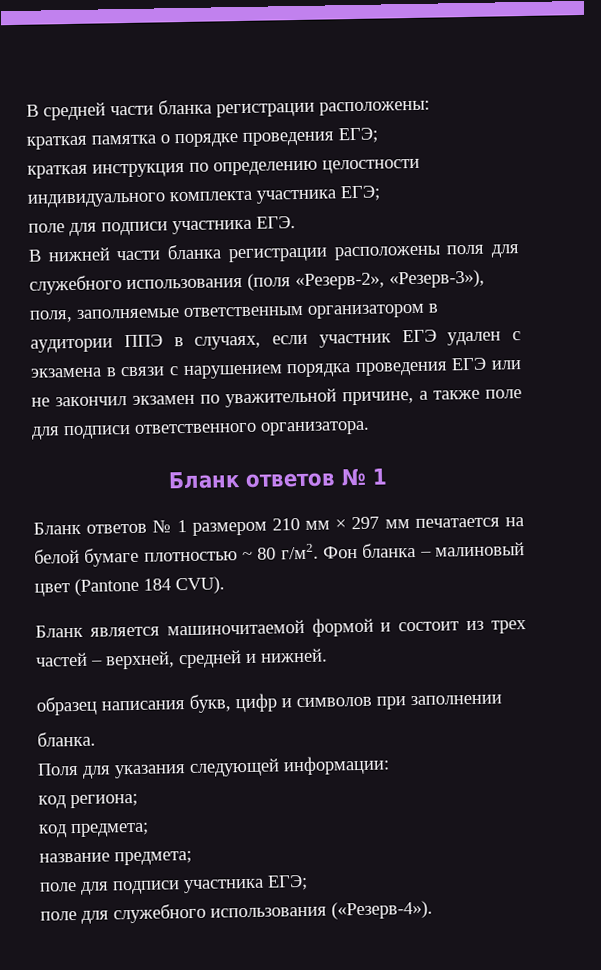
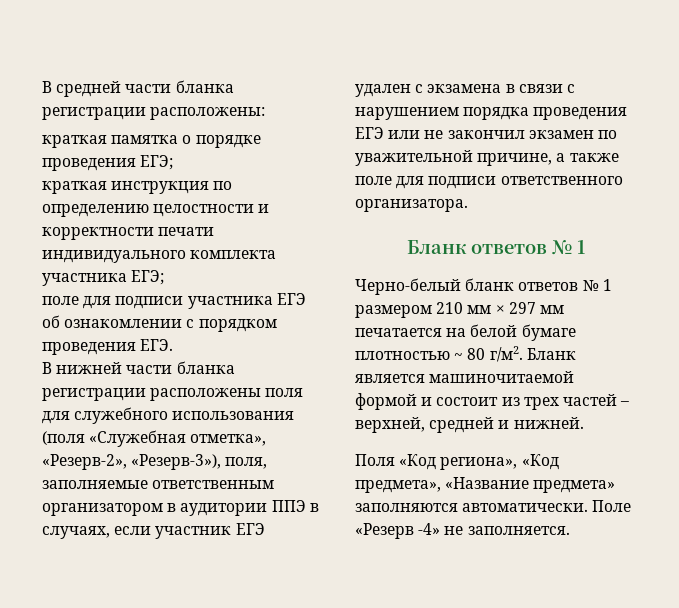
(420, 166) none -> [258,204,270,213] [42,227,215,240] и корректности печати
(252, 227) none -> [276,293,306,305] [42,315,277,332] [42,342,136,355] ЕГЭ об ознакомлении с порядком проведения
(291, 282) none -> [89,430,267,447] «Служебная отметка»,
[33,521,81,535] Бланк -> [355,278,515,295] Черно-белый бланк
[323,542,525,559] [34,576,225,597] Фон бланка – малиновый цвет (Pantone 184 CVU). // -> (523, 354) none
[36,693,502,716] [37,731,96,747] [37,755,390,779] [38,793,138,809] [38,822,149,838] [39,850,192,866] [39,874,308,895] [40,900,433,924] образец написания букв, цифр и символов при заполнении // бланка. // Поля для указания следующей информации: // код региона; // код предмета; // название предмета; // поле для подписи участника ЕГЭ; // поле для служебного использования («Резерв-4»). -> [355,454,559,470] [355,477,616,493] [355,500,632,512] [355,523,570,539] Поля «Код региона», «Код предмета», «Название предмета» заполняются автоматически. Поле «Резерв -4» не заполняется.

